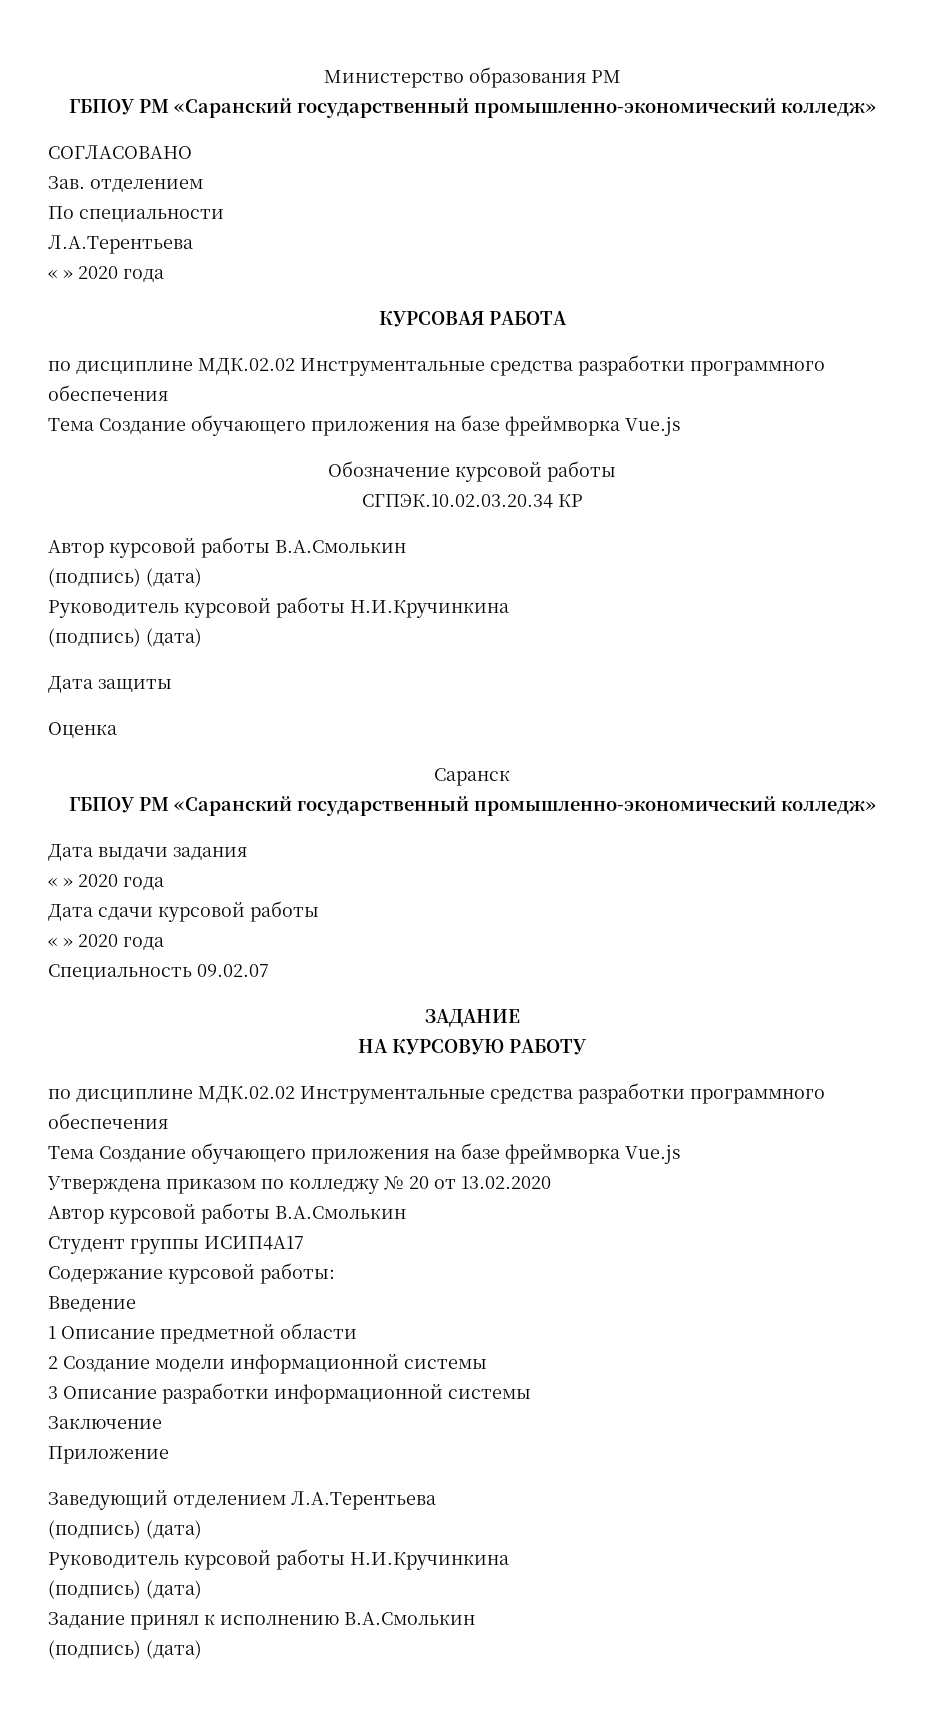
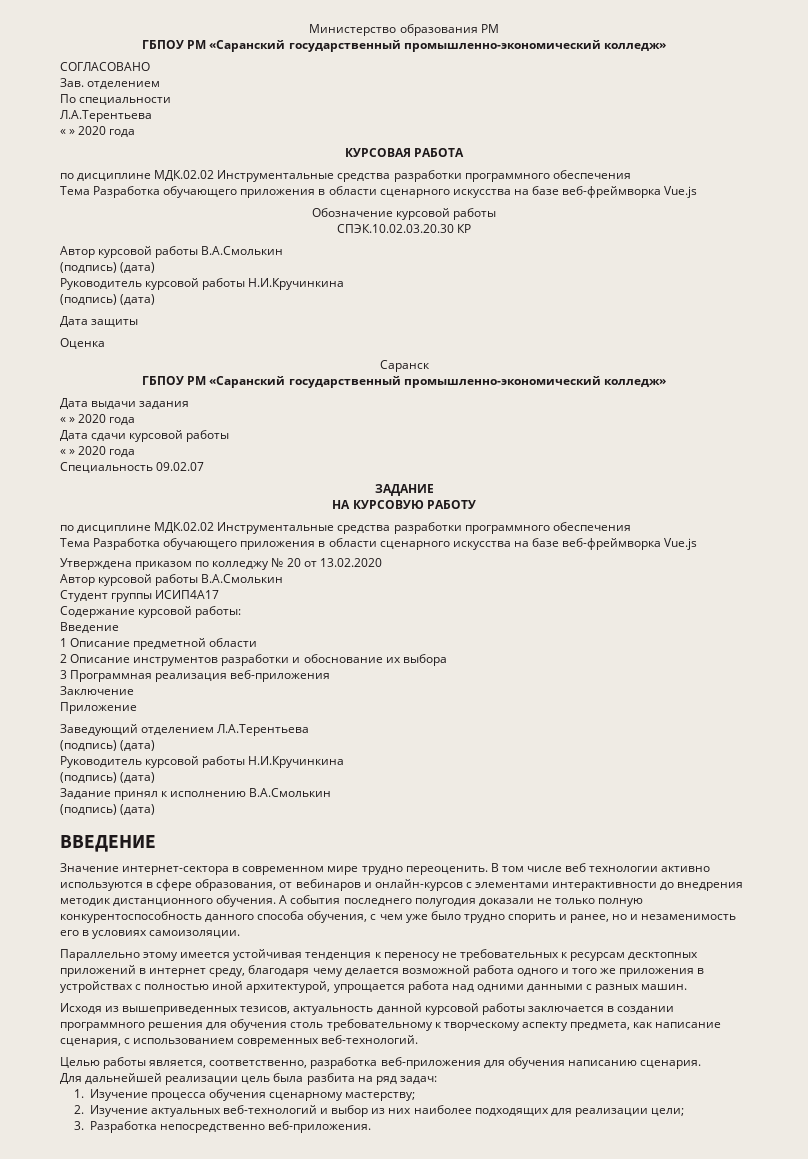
[99,415,620,436] Создание обучающего приложения на базе фреймворка -> [93,186,662,198] Разработка обучающего приложения в области сценарного искусства на базе веб-фреймворка
[361,494,553,508] СГПЭК.10.02.03.20.34 -> [336,224,454,233] СПЭК.10.02.03.20.30
[99,1143,620,1164] Создание обучающего приложения на базе фреймворка -> [93,538,662,550] Разработка обучающего приложения в области сценарного искусства на базе веб-фреймворка
[63,1354,487,1374] [48,1383,531,1404] Создание модели информационной системы // 3 Описание разработки информационной системы -> [70,654,447,666] [60,670,331,682] Описание инструментов разработки и обоснование их выбора // 3 Программная реализация веб-приложения
(202, 1649) none -> [60,835,156,852] [60,863,711,875] [60,879,744,891] [60,895,644,907] [60,911,737,923] [60,930,241,939] [60,949,699,961] [60,965,705,977] [60,981,688,993] [60,1003,675,1015] [60,1019,722,1031] [60,1035,419,1047] [60,1057,701,1069] [60,1073,437,1085] [74,1089,416,1101] [74,1105,684,1117] [74,1121,371,1133] // ВВЕДЕНИЕ // Значение интернет-сектора в современном мире трудно переоценить. В том числе веб технологии активно используются в сфере образования, от вебинаров и онлайн-курсов с элементами интерактивности до внедрения методик дистанционного обучения. А события последнего полугодия доказали не только полную конкурентоспособность данного способа обучения, с чем уже было трудно спорить и ранее, но и незаменимость его в условиях самоизоляции. // Параллельно этому имеется устойчивая тенденция к переносу не требовательных к ресурсам десктопных приложений в интернет среду, благодаря чему делается возможной работа одного и того же приложения в устройствах с полностью иной архитектурой, упрощается работа над одними данными с разных машин. // Исходя из вышеприведенных тезисов, актуальность данной курсовой работы заключается в создании программного решения для обучения столь требовательному к творческому аспекту предмета, как написание сценария, с использованием современных веб-технологий. // Целью работы является, соответственно, разработка веб-приложения для обучения написанию сценария. // Для дальнейшей реализации цель была разбита на ряд задач: // 1. Изучение процесса обучения сценарному мастерству; // 2. Изучение актуальных веб-технологий и выбор из них наиболее подходящих для реализации цели; // 3. Разработка непосредственно веб-приложения.

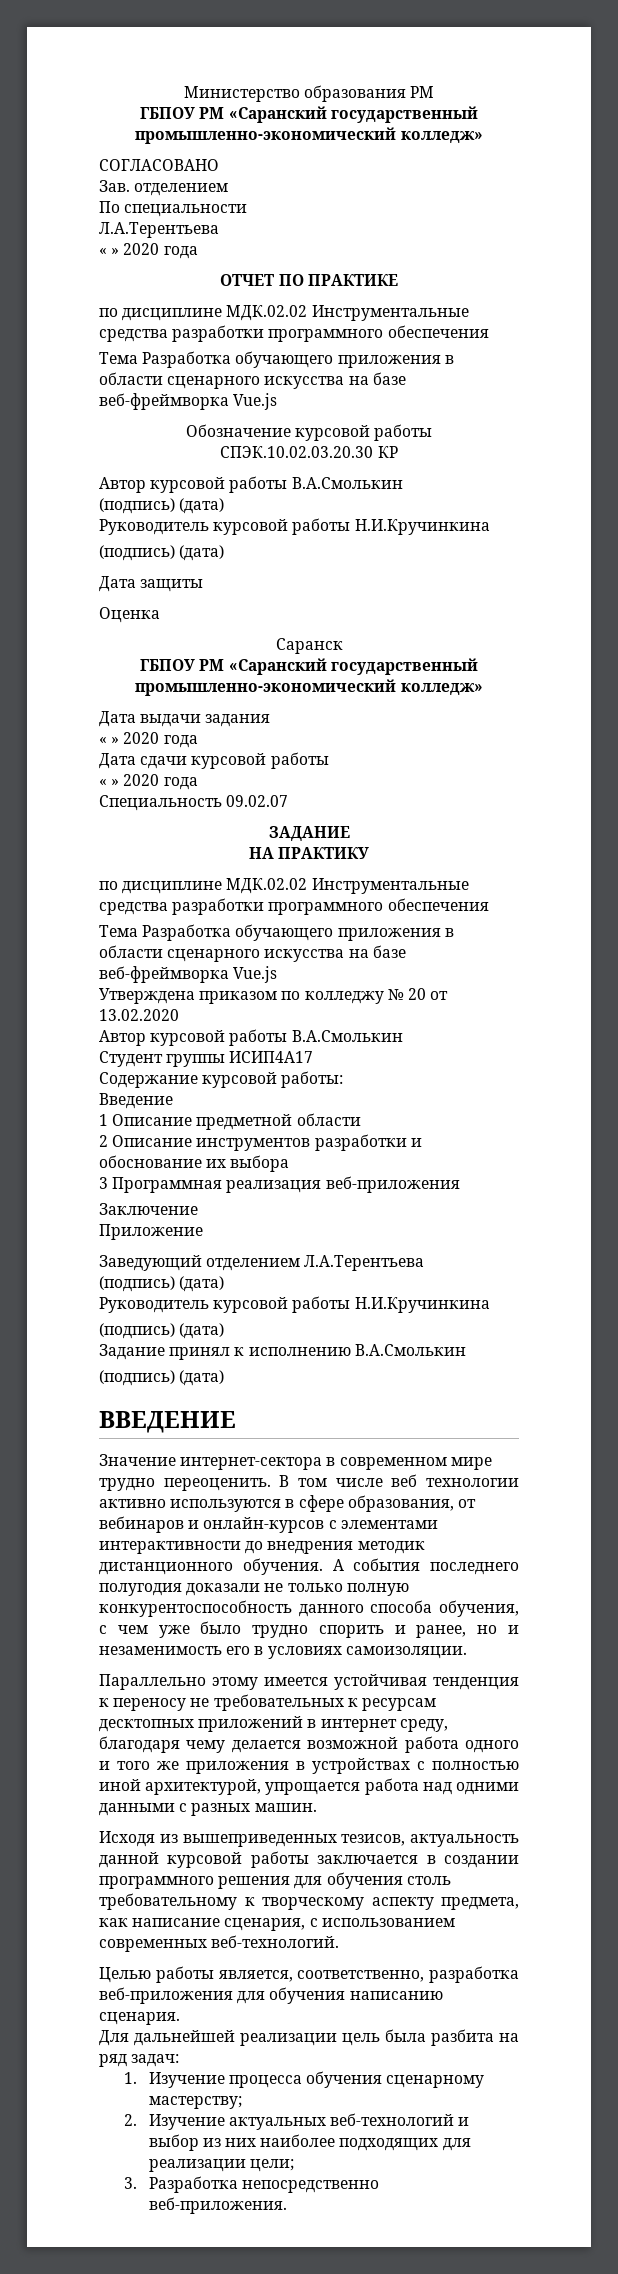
[344,148,465,157] КУРСОВАЯ РАБОТА -> [220,274,398,286] ОТЧЕТ ПО ПРАКТИКЕ
[352,500,476,509] КУРСОВУЮ РАБОТУ -> [278,847,370,859] ПРАКТИКУ

